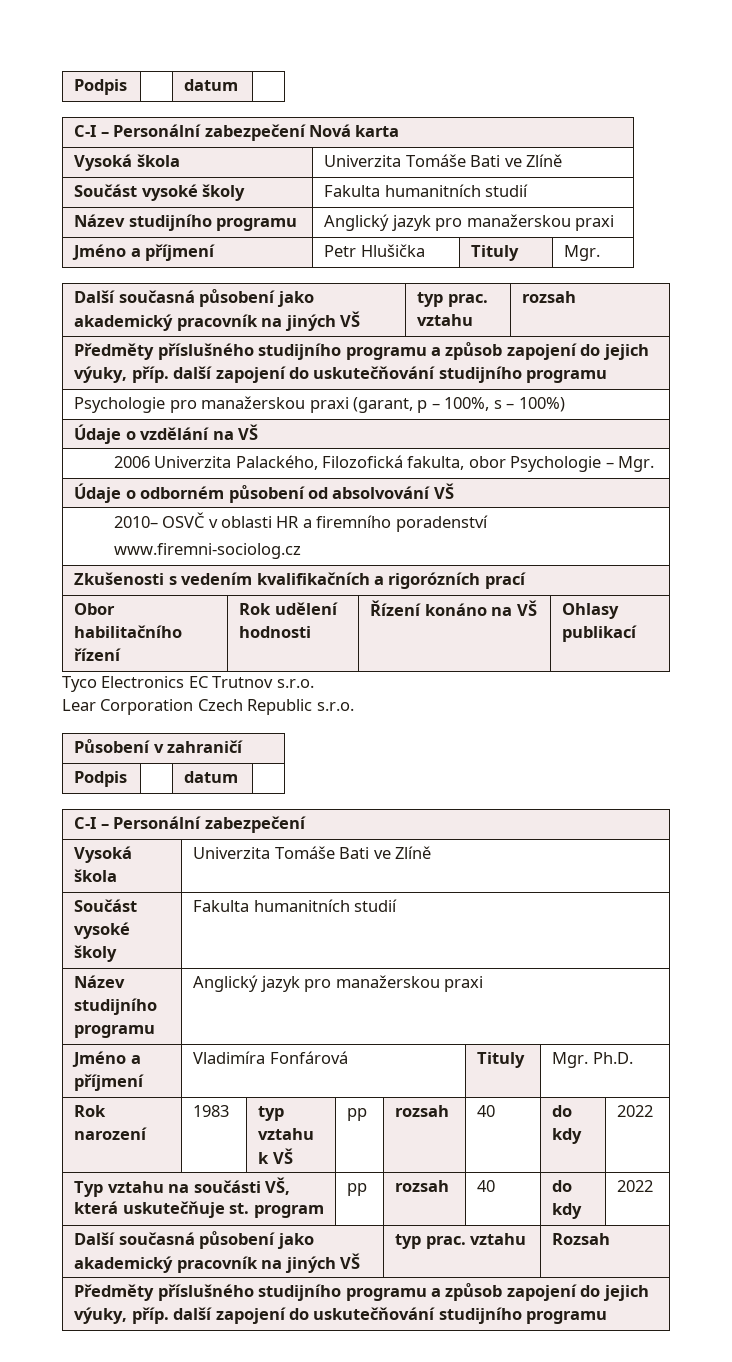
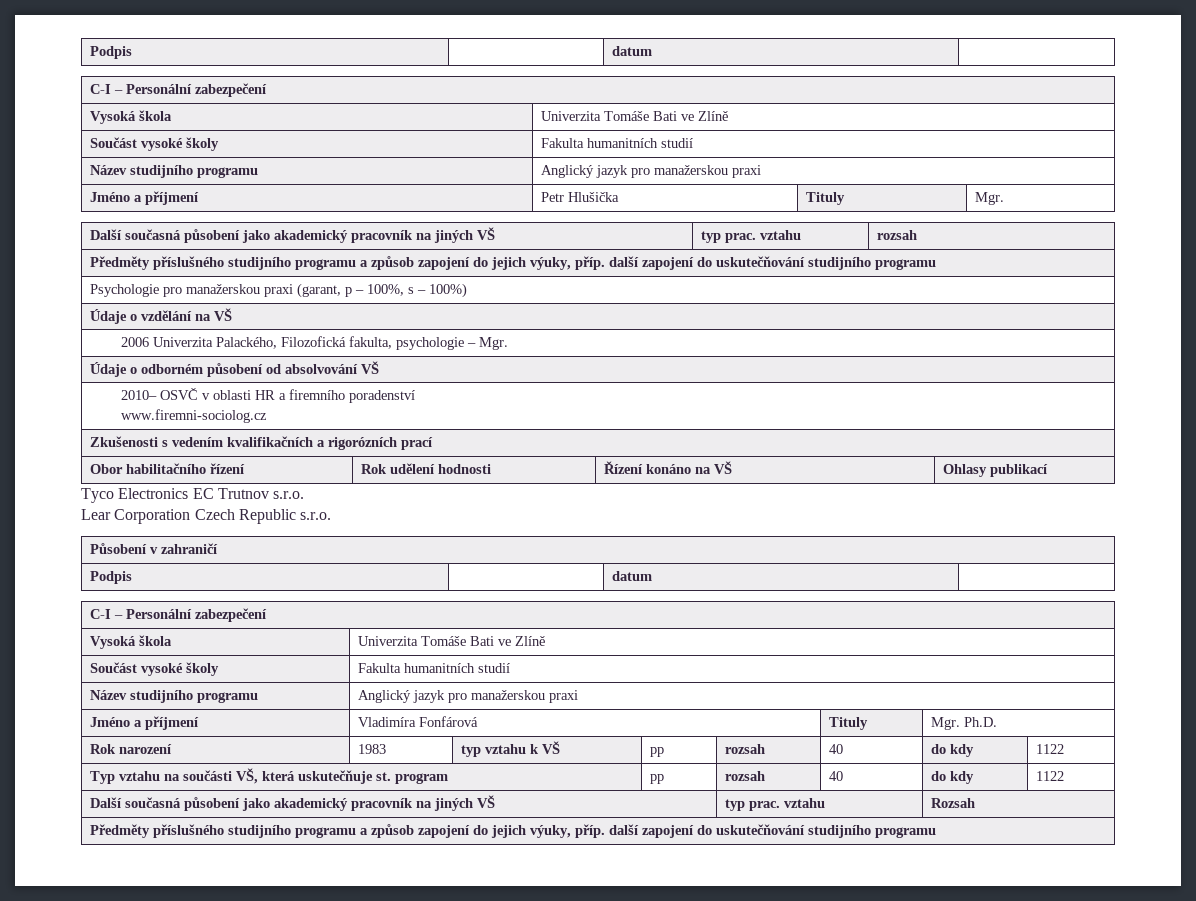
[74,79,128,95] [184,79,239,91] [74,124,400,141] Podpis | | datum | // C-I – Personální zabezpečení Nová karta -> [89,46,132,59] [611,46,652,56] [89,83,267,97] Podpis | | datum | // C-I – Personální zabezpečení
[468,456,602,472] obor Psychologie -> [395,337,464,350] psychologie
[617,1105,654,1117] 2022 -> [1035,744,1064,754] 1122
[617,1180,654,1192] 2022 -> [1035,771,1064,781] 1122

